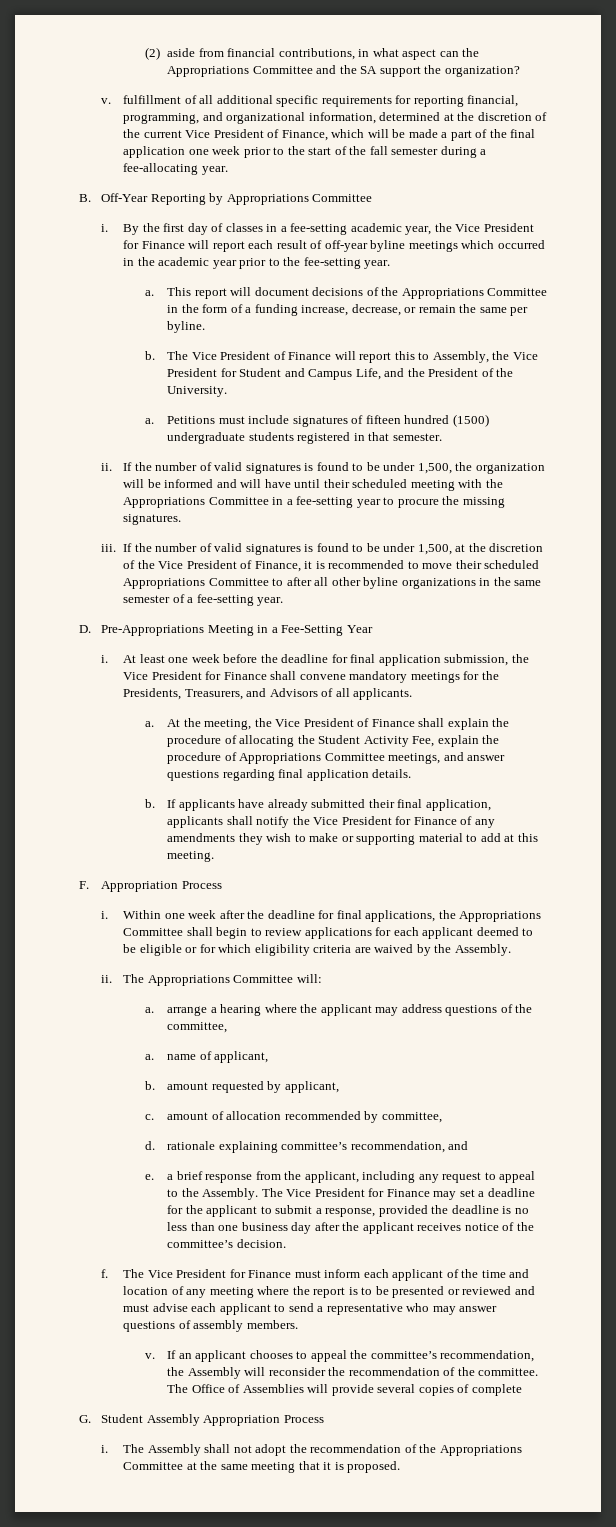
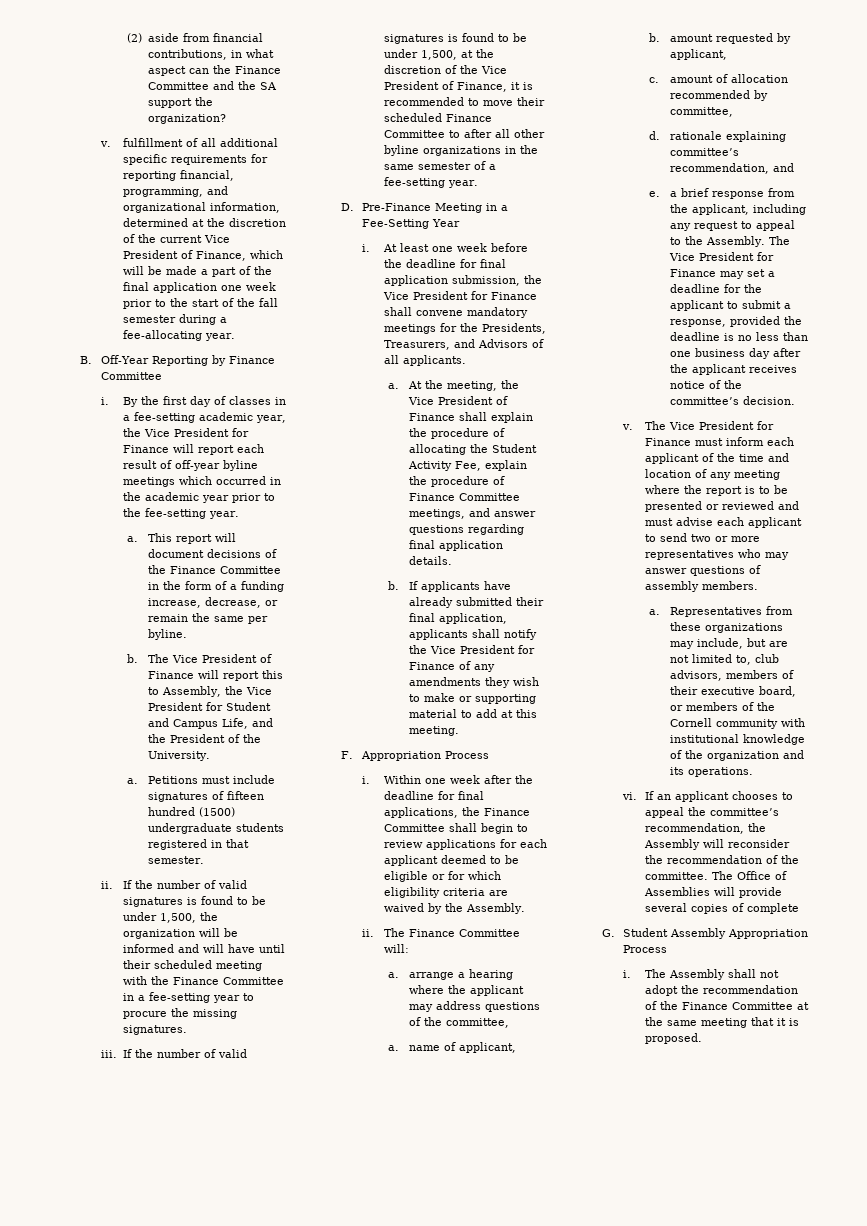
[167,66,250,77] Appropriations -> [235,66,282,74] Finance
[226,194,309,205] Appropriations -> [229,356,276,364] Finance
[401,288,484,299] Appropriations -> [170,566,217,574] Finance
[123,497,206,508] Appropriations -> [172,977,219,985] Finance
[123,578,206,589] Appropriations -> [445,114,492,122] Finance
[101,625,205,636] Pre-Appropriations -> [362,203,432,211] Pre-Finance
[239,753,322,764] Appropriations -> [409,493,456,501] Finance
[459,911,542,922] Appropriations -> [483,808,530,816] Finance
[147,975,230,986] Appropriations -> [408,929,455,937] Finance
[101,1269,109,1278] f. -> [622,424,634,430] v.
[317,1304,403,1315] a representative -> [690,534,760,542] [644,550,734,560] two or more representatives
[145,1353,156,1359] v. -> [648,606,794,617] [670,622,784,633] [670,638,789,649] [670,654,780,665] [670,670,795,681] [670,686,797,697] [670,702,776,711] [670,718,806,729] [670,734,806,745] [670,750,805,761] [670,767,754,777] [622,792,638,800] a. Representatives from these organizations may include, but are not limited to, club advisors, members of their executive board, or members of the Cornell community with institutional knowledge of the organization and its operations. // vi.
[439,1445,522,1456] Appropriations -> [681,1002,728,1010] Finance

